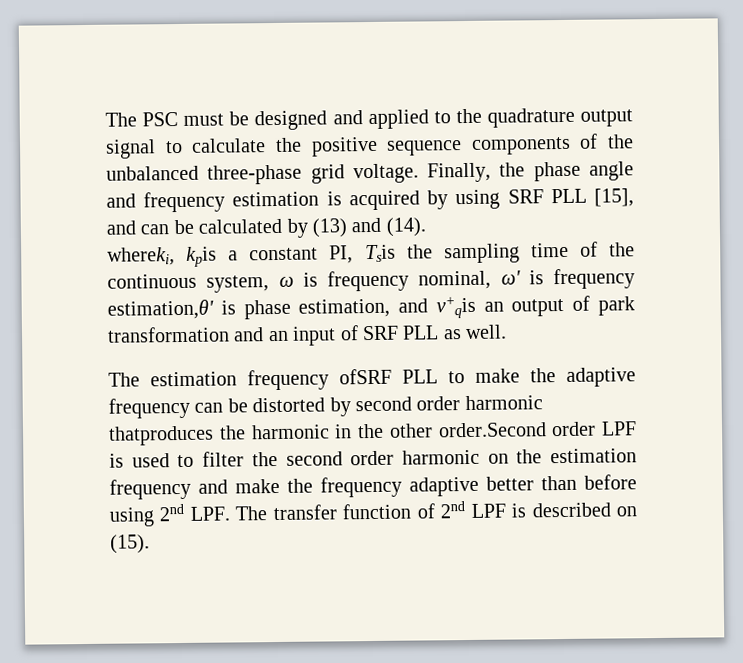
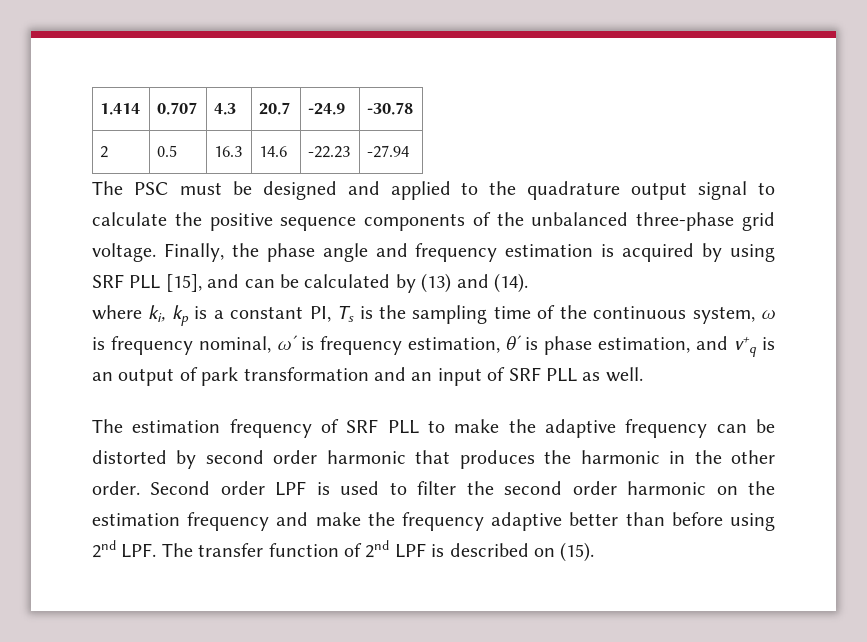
(105, 119) none -> [100,103,141,115] [157,102,198,115] [214,103,237,115] [259,102,291,115] [308,103,346,115] [367,102,414,115] [100,146,109,158] [157,145,178,157] [214,146,243,157] [259,146,288,157] [308,146,351,158] [367,145,410,158] 1.414 | 0.707 | 4.3 | 20.7 | -24.9 | -30.78 // 2 | 0.5 | 16.3 | 14.6 | -22.23 | -27.94 //
[107,246,218,267] whereki, kpis -> [92,305,208,326] where ki, kp is
[364,244,396,263] Tsis -> [337,305,373,322] Ts is
[107,299,214,320] estimation,θʹ -> [407,335,522,353] estimation, θʹ
[435,295,476,319] v+qis -> [734,336,775,357] v+q is
[339,368,392,385] ofSRF -> [321,419,379,433] of SRF
[108,425,214,446] thatproduces -> [415,450,535,469] that produces
[437,422,547,438] order.Second -> [92,481,211,495] order. Second

